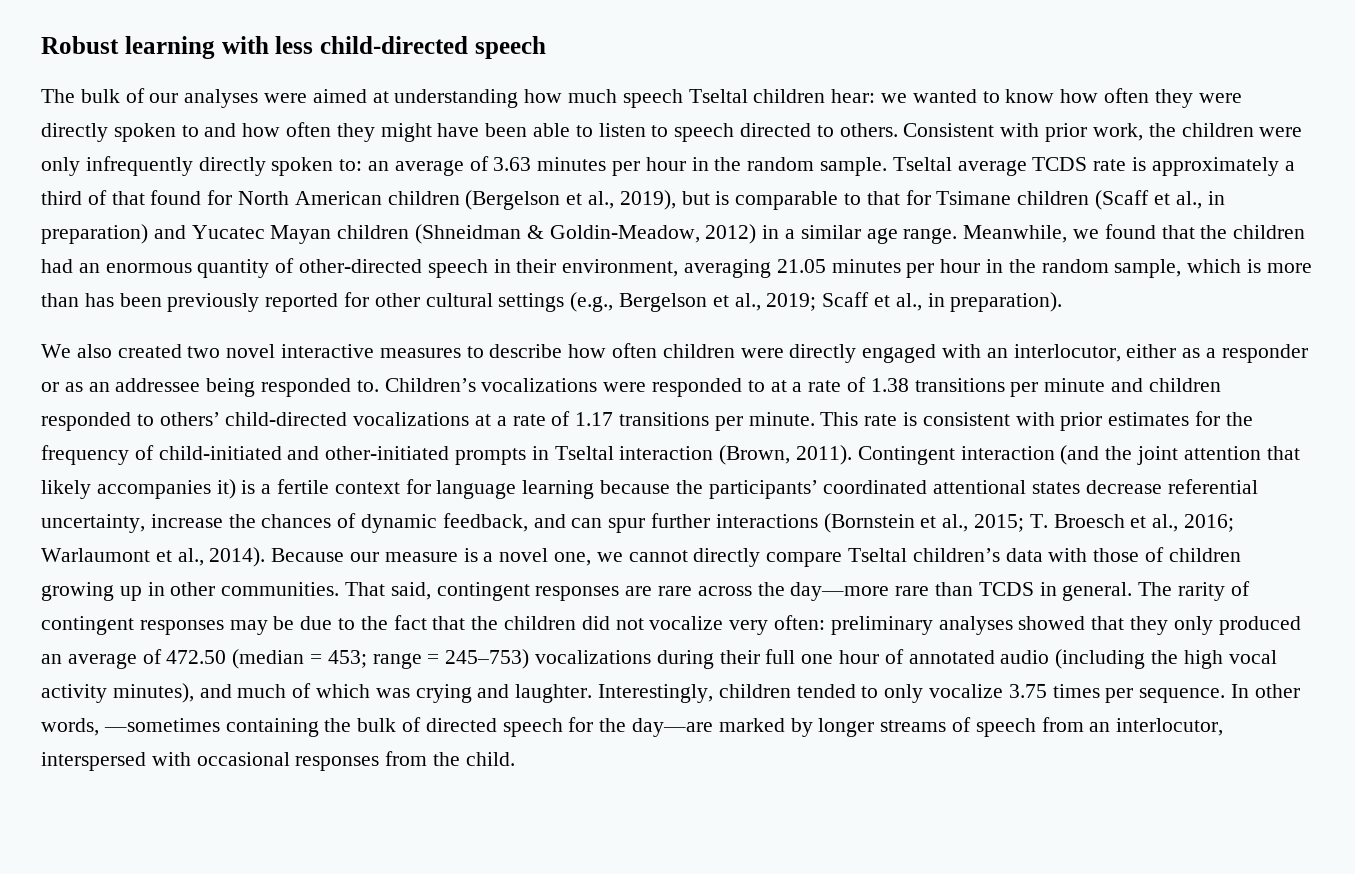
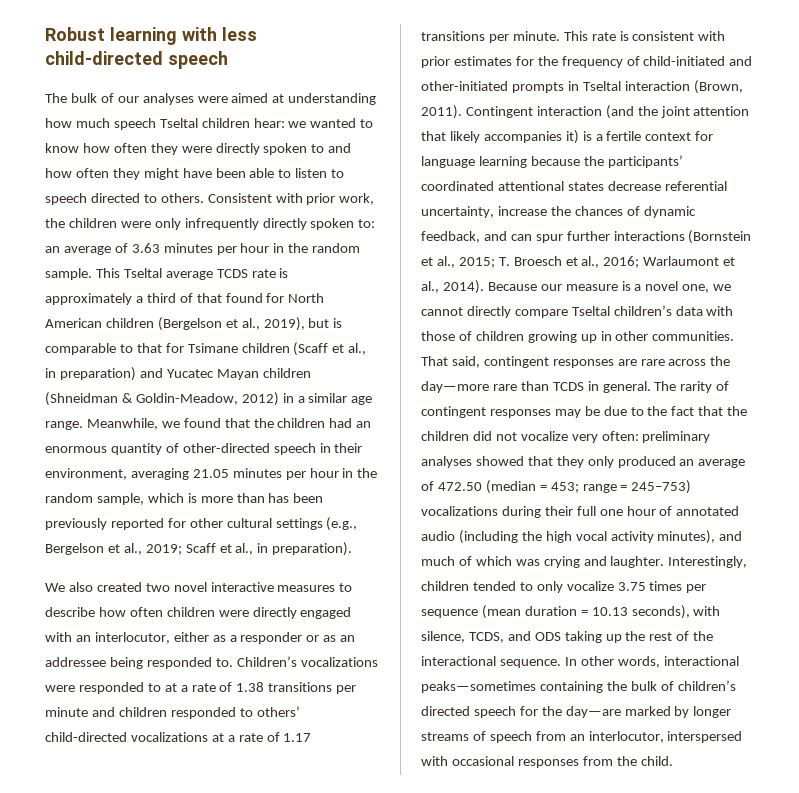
(888, 166) none -> [95,268,120,278] This
(1134, 695) none -> [421,605,721,619] [421,631,714,643] [421,656,496,666] sequence (mean duration = 10.13 seconds), with silence, TCDS, and ODS taking up the rest of the interactional
[103,718,220,732] —sometimes -> [663,656,739,666] [421,681,536,693] interactional peaks—sometimes
(422, 724) none -> [677,680,736,691] children’s

